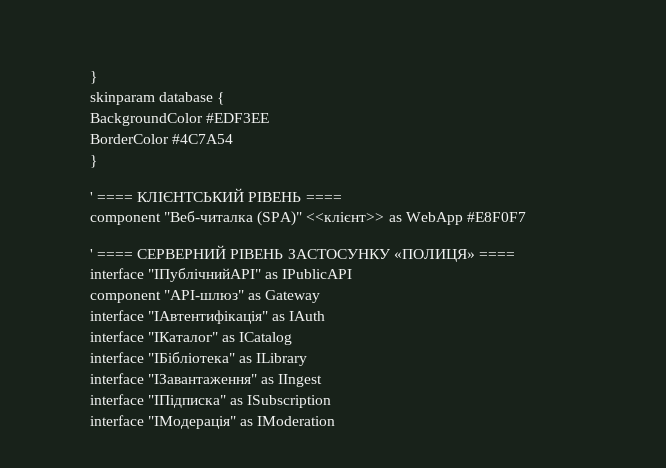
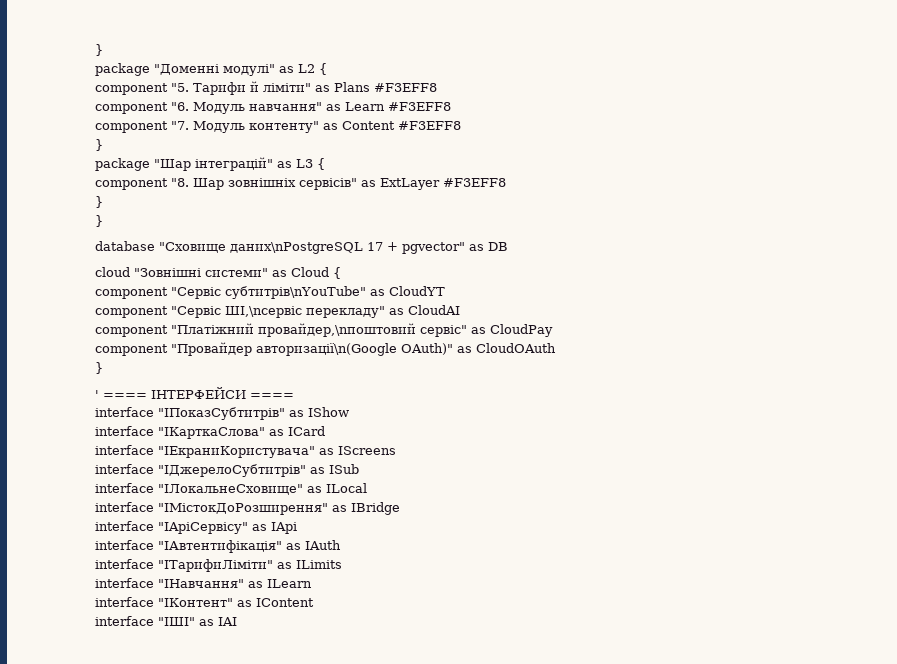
[89,71,97,84] [89,92,225,105] [89,113,270,126] [89,134,234,144] [89,155,97,168] [89,188,342,202] [89,211,526,226] [89,245,515,262] [89,268,353,282] [89,290,321,303] } // skinparam database { // BackgroundColor #EDF3EE // BorderColor #4C7A54 // } // ' ==== КЛІЄНТСЬКИЙ РІВЕНЬ ==== // component "Веб-читалка (SPA)" <<клієнт>> as WebApp #E8F0F7 // ' ==== СЕРВЕРНИЙ РІВЕНЬ ЗАСТОСУНКУ «ПОЛИЦЯ» ==== // interface "IПублічнийAPI" as IPublicAPI // component "API-шлюз" as Gateway -> [94,44,103,56] [94,63,327,76] [94,81,437,95] [94,102,451,114] [94,121,461,133] [94,139,103,151] [94,157,325,171] [94,178,506,190] [94,196,103,208] [94,215,103,227] [94,241,508,254] [94,267,341,279] [94,286,445,299] [94,305,460,318] [94,323,553,337] [94,342,556,356] [94,362,103,374] [94,386,294,399] [94,407,349,420] [94,426,325,439] [94,445,396,458] [94,464,359,477] [94,483,367,495] [94,502,400,515] [94,521,297,534] } // package "Доменні модулі" as L2 { // component "5. Тарифи й ліміти" as Plans #F3EFF8 // component "6. Модуль навчання" as Learn #F3EFF8 // component "7. Модуль контенту" as Content #F3EFF8 // } // package "Шар інтеграцій" as L3 { // component "8. Шар зовнішніх сервісів" as ExtLayer #F3EFF8 // } // } // database "Сховище даних\nPostgreSQL 17 + pgvector" as DB // cloud "Зовнішні системи" as Cloud { // component "Сервіс субтитрів\nYouTube" as CloudYT // component "Сервіс ШІ,\nсервіс перекладу" as CloudAI // component "Платіжний провайдер,\nпоштовий сервіс" as CloudPay // component "Провайдер авторизації\n(Google OAuth)" as CloudOAuth // } // ' ==== ІНТЕРФЕЙСИ ==== // interface "IПоказСубтитрів" as IShow // interface "IКарткаСлова" as ICard // interface "IЕкраниКористувача" as IScreens // interface "IДжерелоСубтитрів" as ISub // interface "IЛокальнеСховище" as ILocal // interface "IМістокДоРозширення" as IBridge // interface "IApiСервісу" as IApi
[148,332,293,345] [89,352,308,366] [89,373,323,387] [89,394,332,408] [89,415,336,429] "IКаталог" as ICatalog // interface "IБібліотека" as ILibrary // interface "IЗавантаження" as IIngest // interface "IПідписка" as ISubscription // interface "IМодерація" as IModeration -> [157,559,342,572] [94,578,312,588] [94,597,314,607] [94,616,237,626] "IТарифиЛіміти" as ILimits // interface "IНавчання" as ILearn // interface "IКонтент" as IContent // interface "IШІ" as IAI

